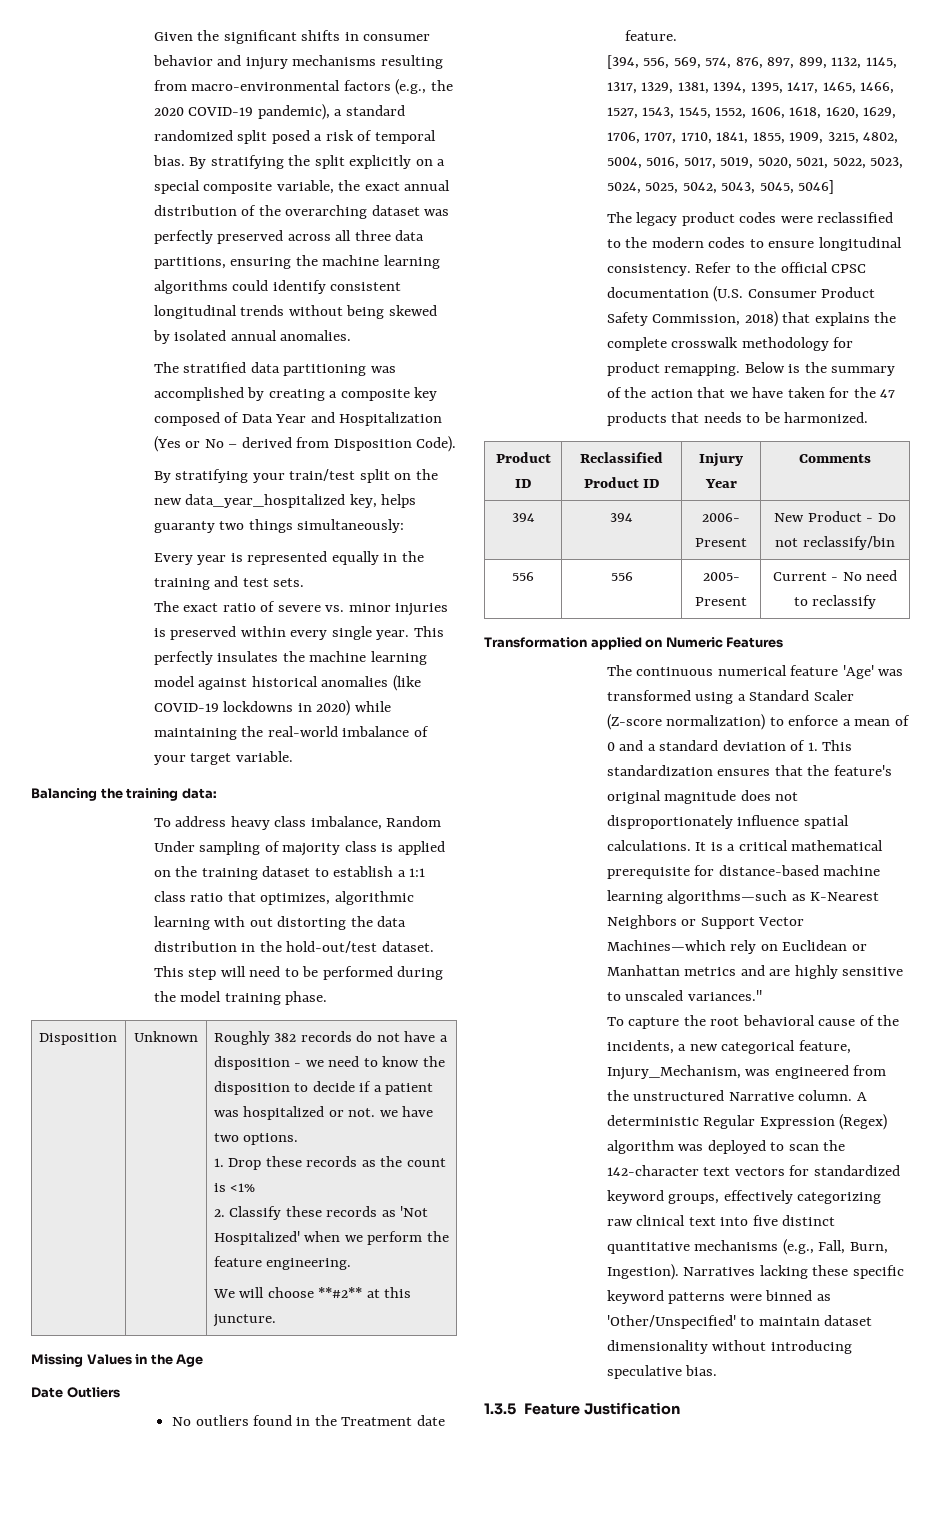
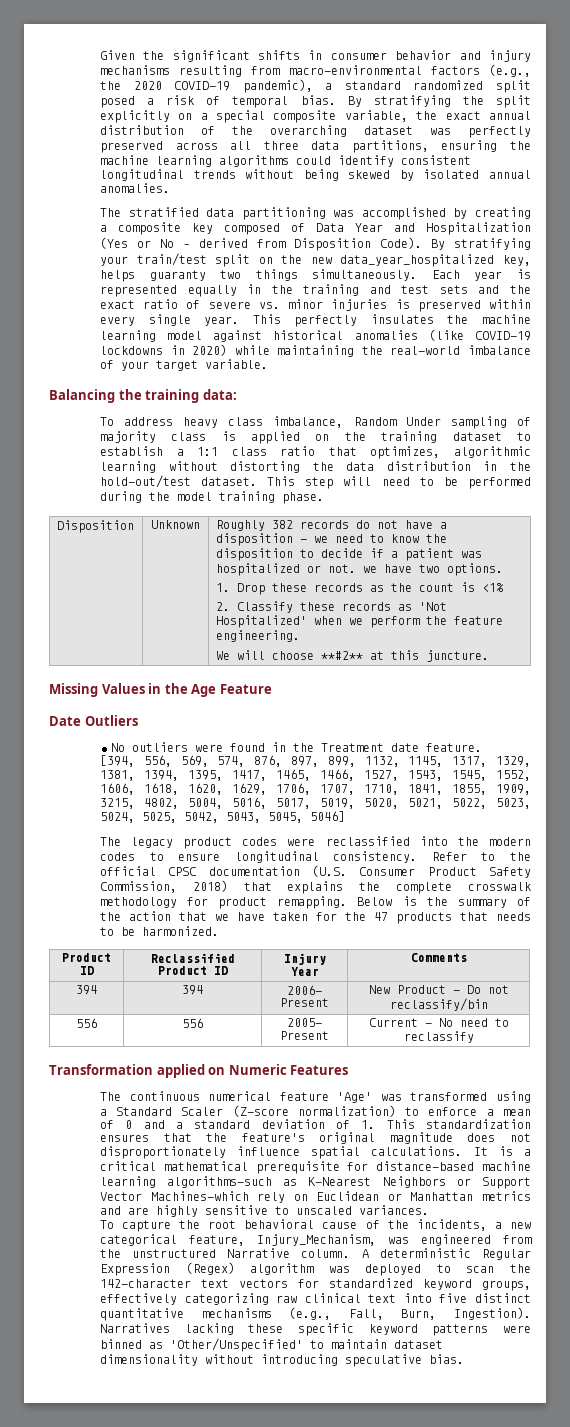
(457, 444) // -> (422, 243) none
[297,519,405,533] [153,553,193,565] simultaneously: // Every -> [312,269,460,281] simultaneously. Each
[273,578,305,587] [153,601,179,612] sets. // The -> [439,285,531,294] sets and the
[214,916,273,927] with out -> [168,461,218,471] without
(204, 1360) none -> [219,684,272,694] Feature
(249, 1420) none -> [194,744,223,752] were
[606,239,621,248] to -> [419,836,448,846] into
[687,990,762,1001] variances." -> [358,1205,429,1215] variances.
[484,1402,681,1415] // 1.3.5 Feature Justification -> (464, 1359) none

